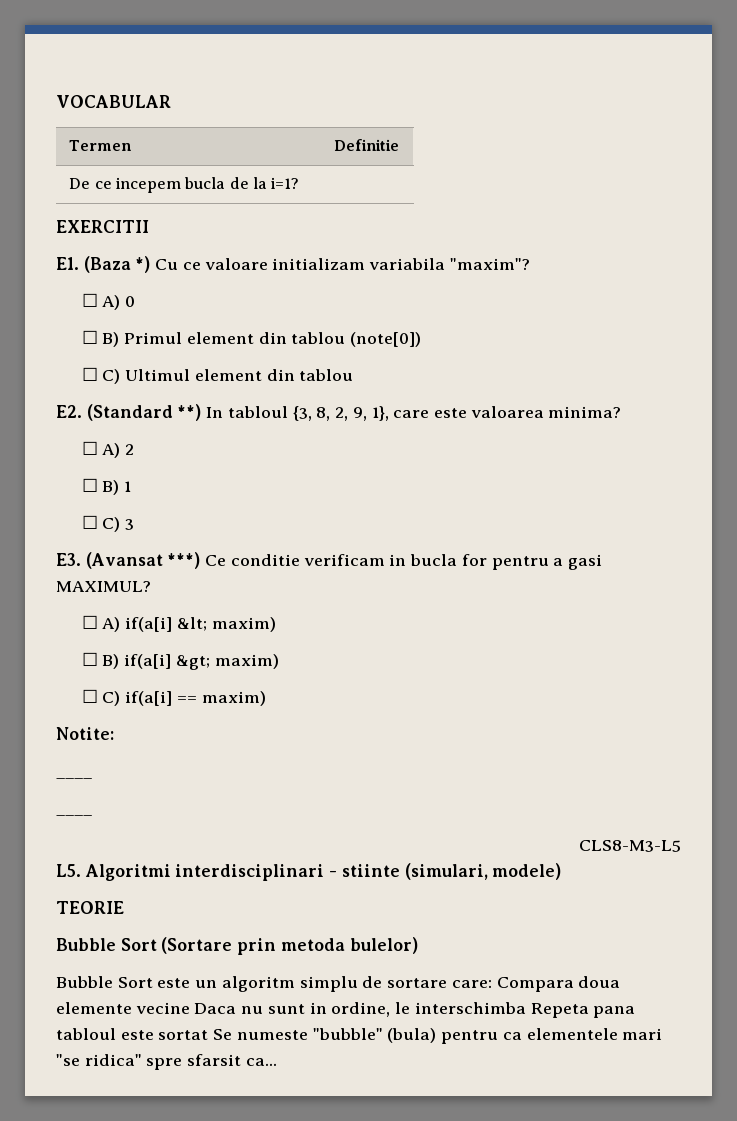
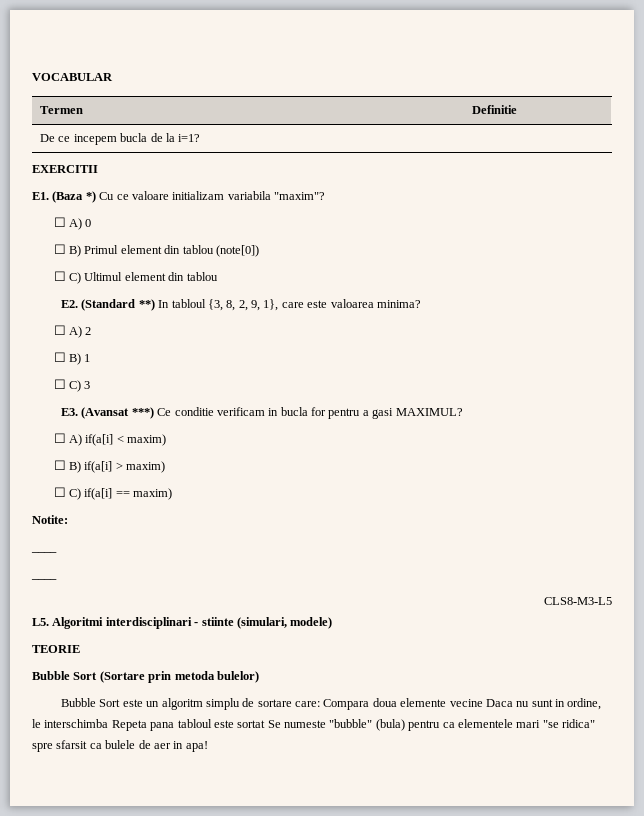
[176,617,207,631] &lt; -> [116,435,124,443] <
[175,655,210,670] &gt; -> [115,462,123,470] >
[245,1058,277,1066] ca... -> [89,740,208,752] ca bulele de aer in apa!

